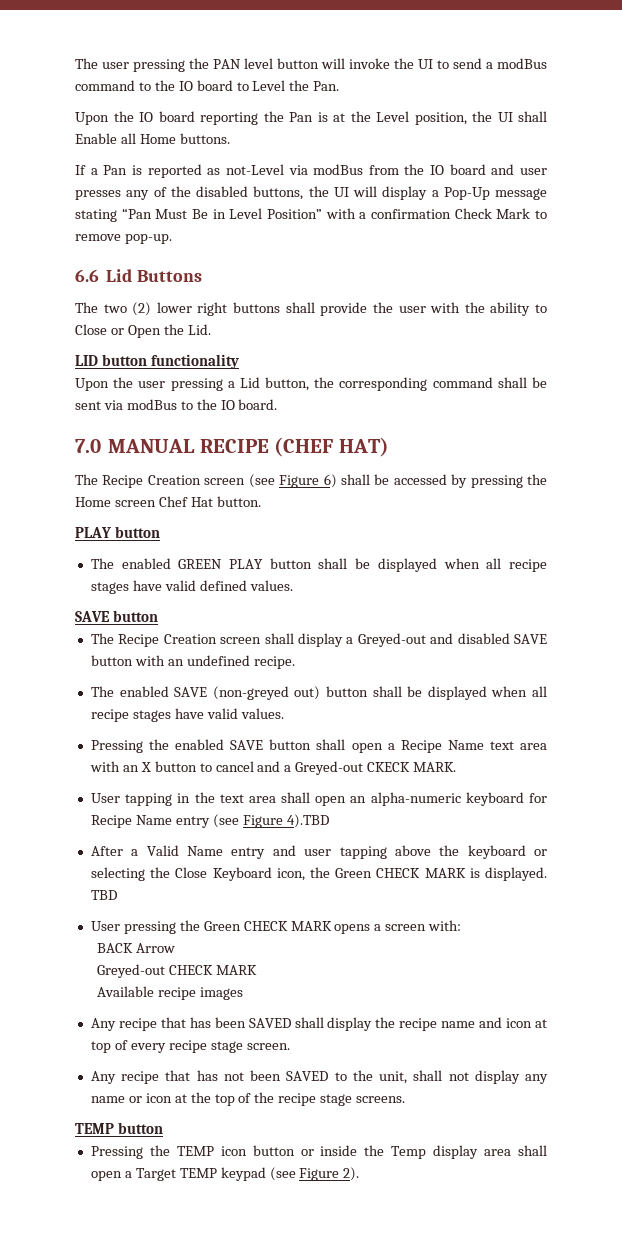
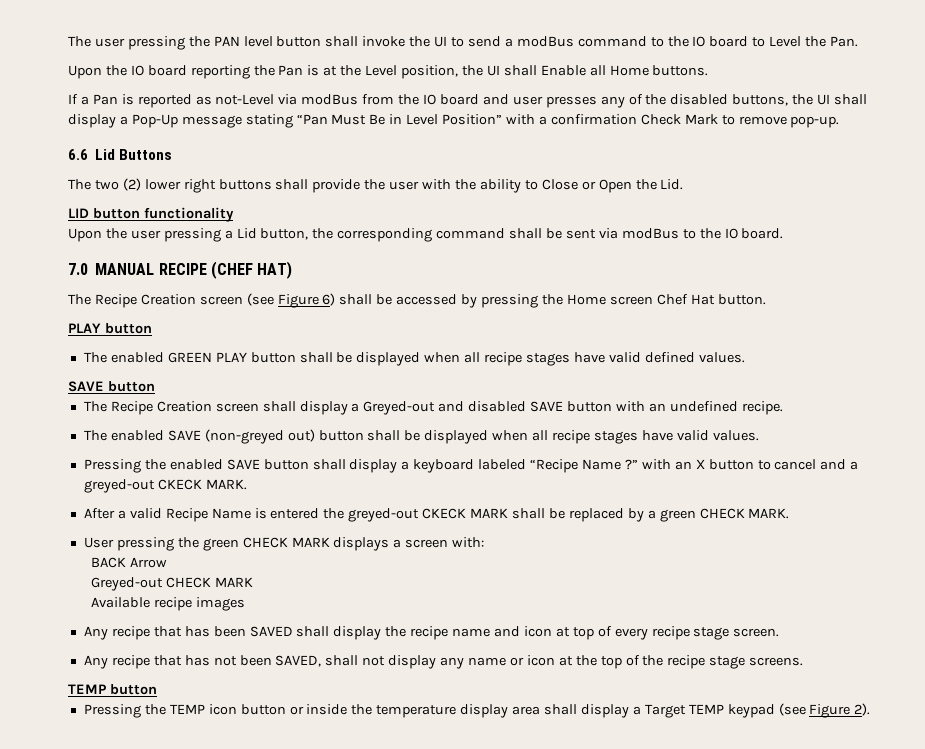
[321,58,345,69] will -> [325,36,359,47] shall
[353,186,377,197] will -> [834,94,868,105] shall
[351,740,548,753] open a Recipe Name text area -> [349,459,638,473] display a keyboard labeled “Recipe Name ?”
[295,761,364,775] Greyed-out -> [83,479,155,493] greyed-out
[90,792,547,806] [90,814,329,828] [90,845,547,859] [90,867,547,881] [90,890,117,900] User tapping in the text area shall open an alpha-numeric keyboard for Recipe Name entry (see Figure 4).TBD // After a Valid Name entry and user tapping above the keyboard or selecting the Close Keyboard icon, the Green CHECK MARK is displayed. TBD -> [83,508,790,522] After a valid Recipe Name is entered the greyed-out CKECK MARK shall be replaced by a green CHECK MARK.
[203,921,371,934] Green CHECK MARK opens -> [202,537,390,551] green CHECK MARK displays
[286,1070,408,1084] SAVED to the unit, -> [275,655,322,667] SAVED,
[391,1146,427,1159] Temp -> [376,705,457,718] temperature
[90,1171,122,1181] open -> [580,704,629,718] display

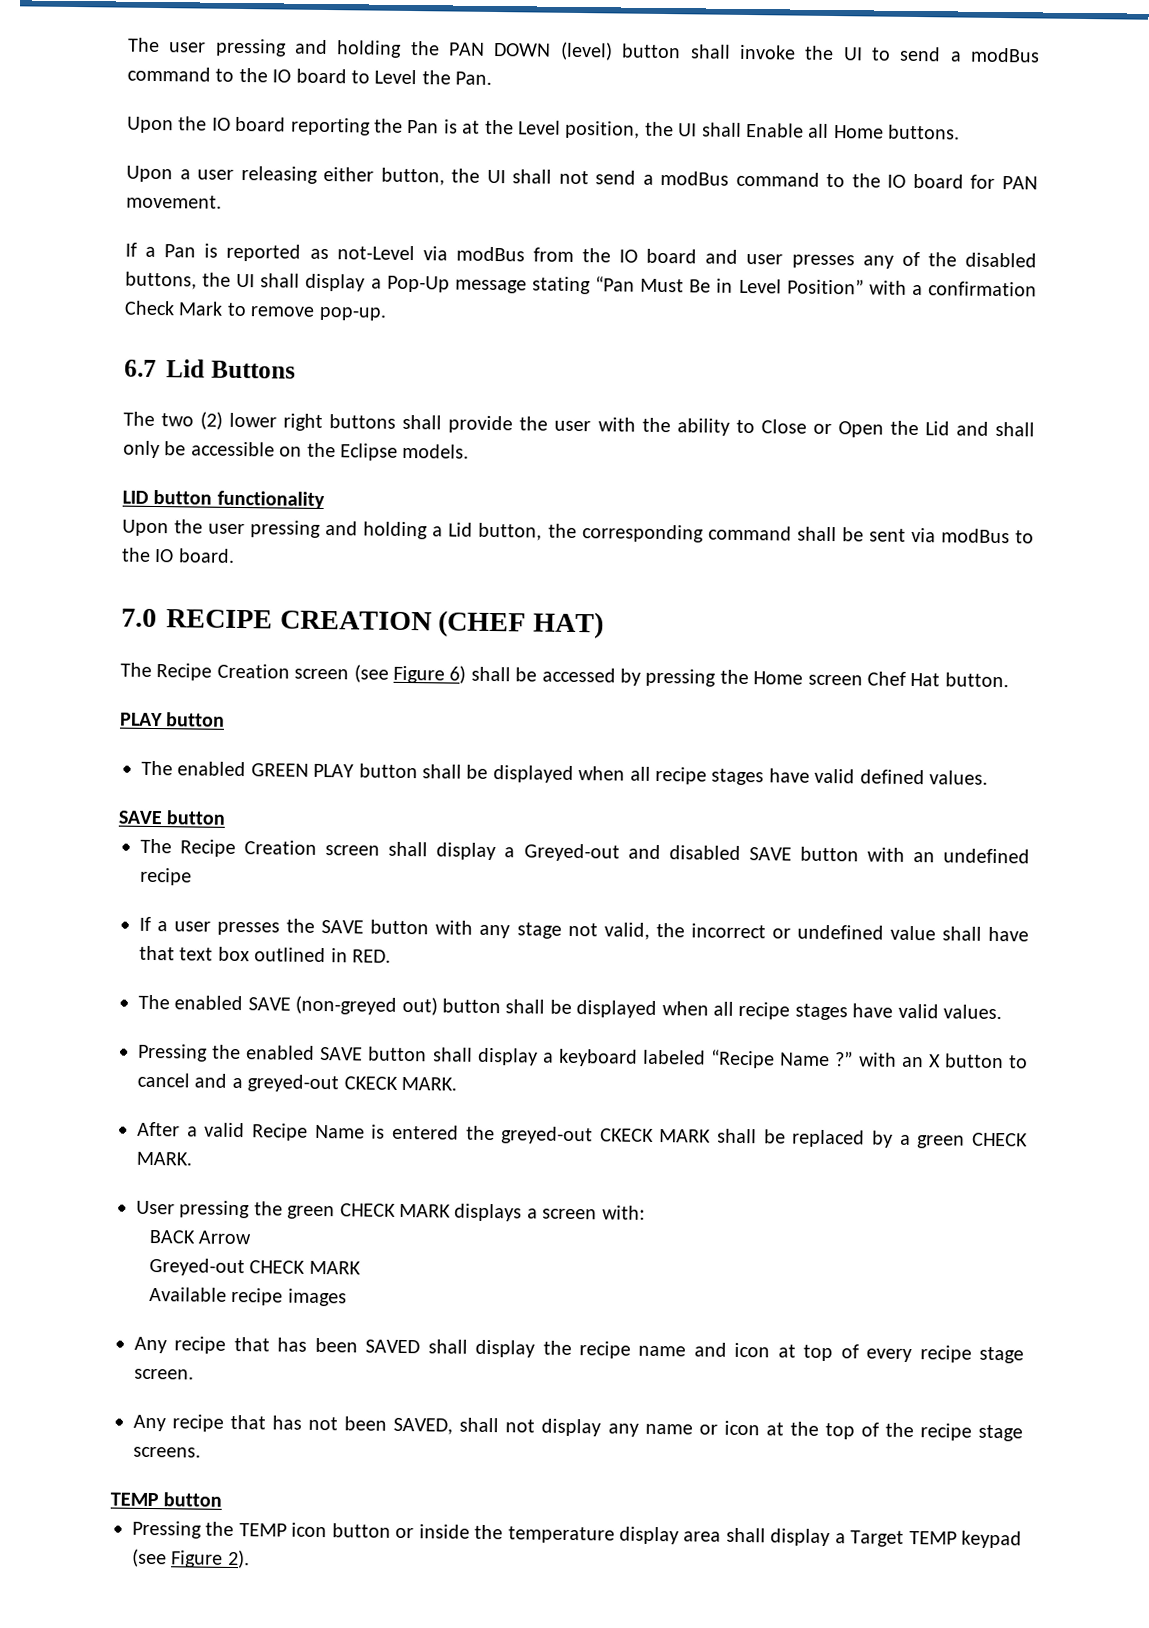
[188,36,273,47] the PAN level -> [295,39,613,61] and holding the PAN DOWN (level)
(709, 70) none -> [126,165,1038,190] [126,194,222,209] // Upon a user releasing either button, the UI shall not send a modBus command to the IO board for PAN movement.
[68,149,88,160] 6.6 -> [124,359,157,378] 6.7
[660,179,684,190] Lid. -> [924,421,1035,437] [123,440,470,461] Lid and shall only be accessible on the Eclipse models.
(221, 235) none -> [325,521,429,540] and holding
[95,263,207,275] MANUAL RECIPE -> [166,609,432,631] RECIPE CREATION
[741,401,783,415] recipe. -> [140,867,192,886] [139,916,1029,942] [139,945,391,963] recipe // If a user presses the SAVE button with any stage not valid, the incorrect or undefined value shall have that text box outlined in RED.

